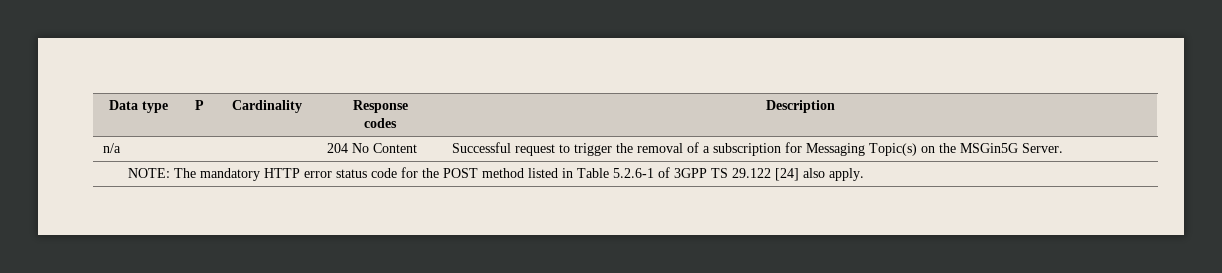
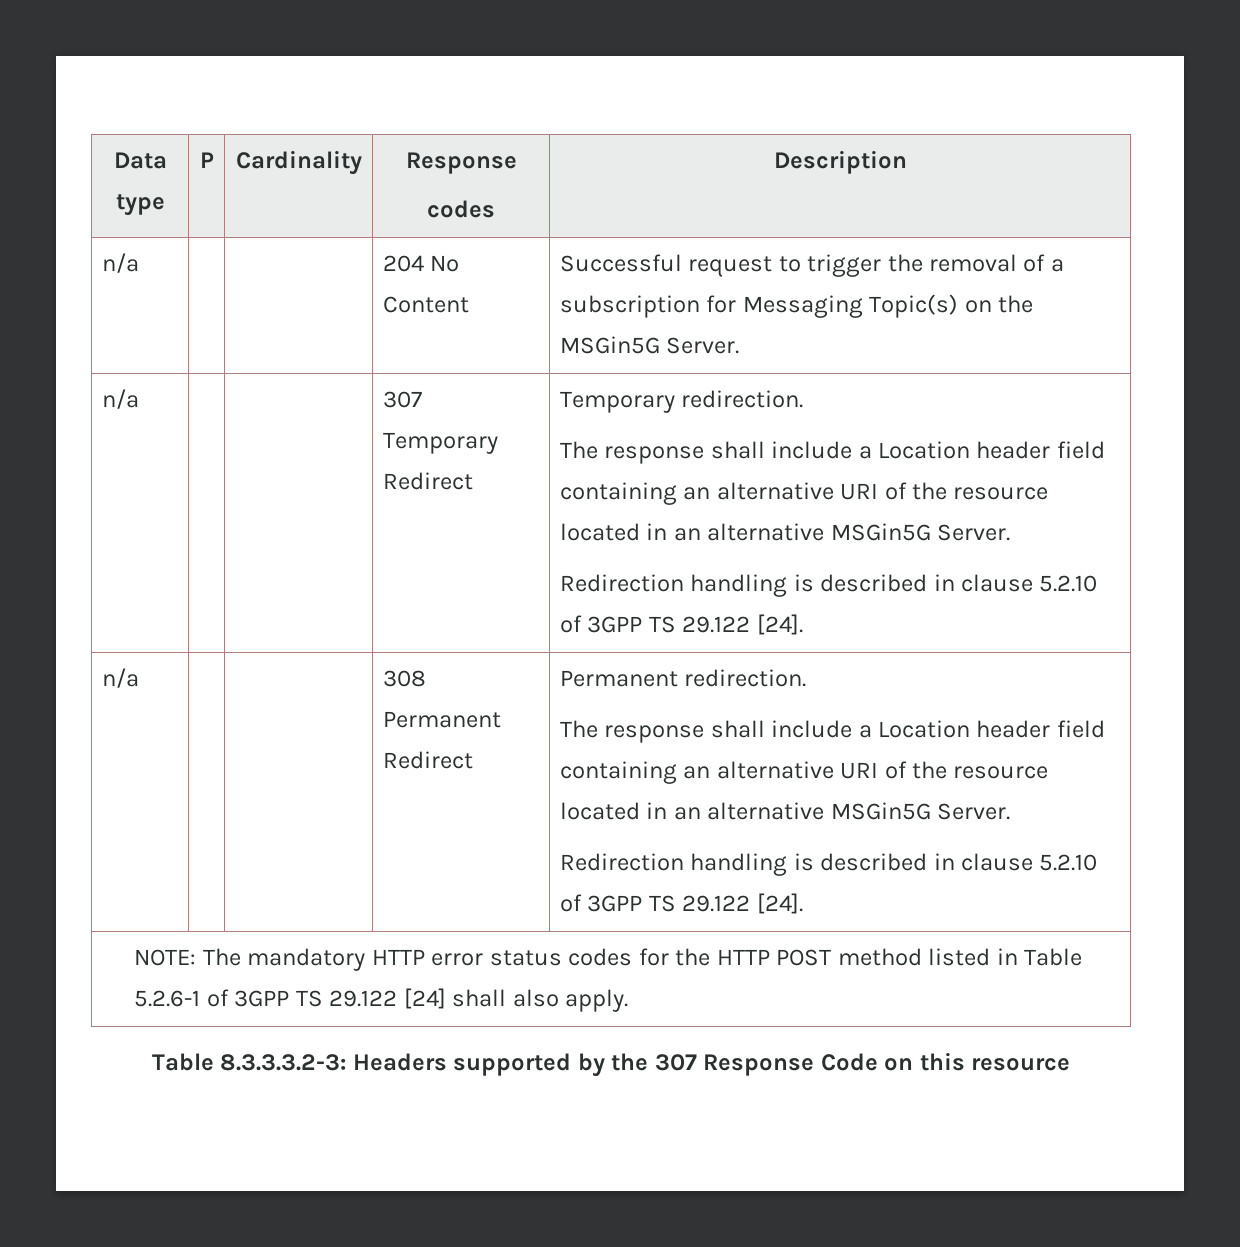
(1064, 148) none -> [101,389,139,409] [382,391,422,408] [382,432,498,454] [382,472,473,490] [559,390,804,413] [559,441,1105,464] [559,482,1049,505] [559,523,1011,541] [559,574,1098,597] [559,614,803,635] [101,668,139,688] [382,670,426,687] [382,711,501,728] [382,751,473,769] [559,669,807,687] [559,720,1105,743] [559,761,1049,784] [559,802,1011,820] [559,853,1098,876] [559,893,803,914] // n/a | | | 307 Temporary Redirect | Temporary redirection. // The response shall include a Location header field containing an alternative URI of the resource located in an alternative MSGin5G Server. // Redirection handling is described in clause 5.2.10 of 3GPP TS 29.122 [24]. // n/a | | | 308 Permanent Redirect | Permanent redirection. // The response shall include a Location header field containing an alternative URI of the resource located in an alternative MSGin5G Server. // Redirection handling is described in clause 5.2.10 of 3GPP TS 29.122 [24].
[370,168,397,178] code -> [568,948,633,966] codes
(439, 173) none -> [716,949,770,965] HTTP
(799, 174) none -> [452,989,507,1007] shall
(864, 174) none -> [151,1052,1071,1077] // Table 8.3.3.3.2-3: Headers supported by the 307 Response Code on this resource

